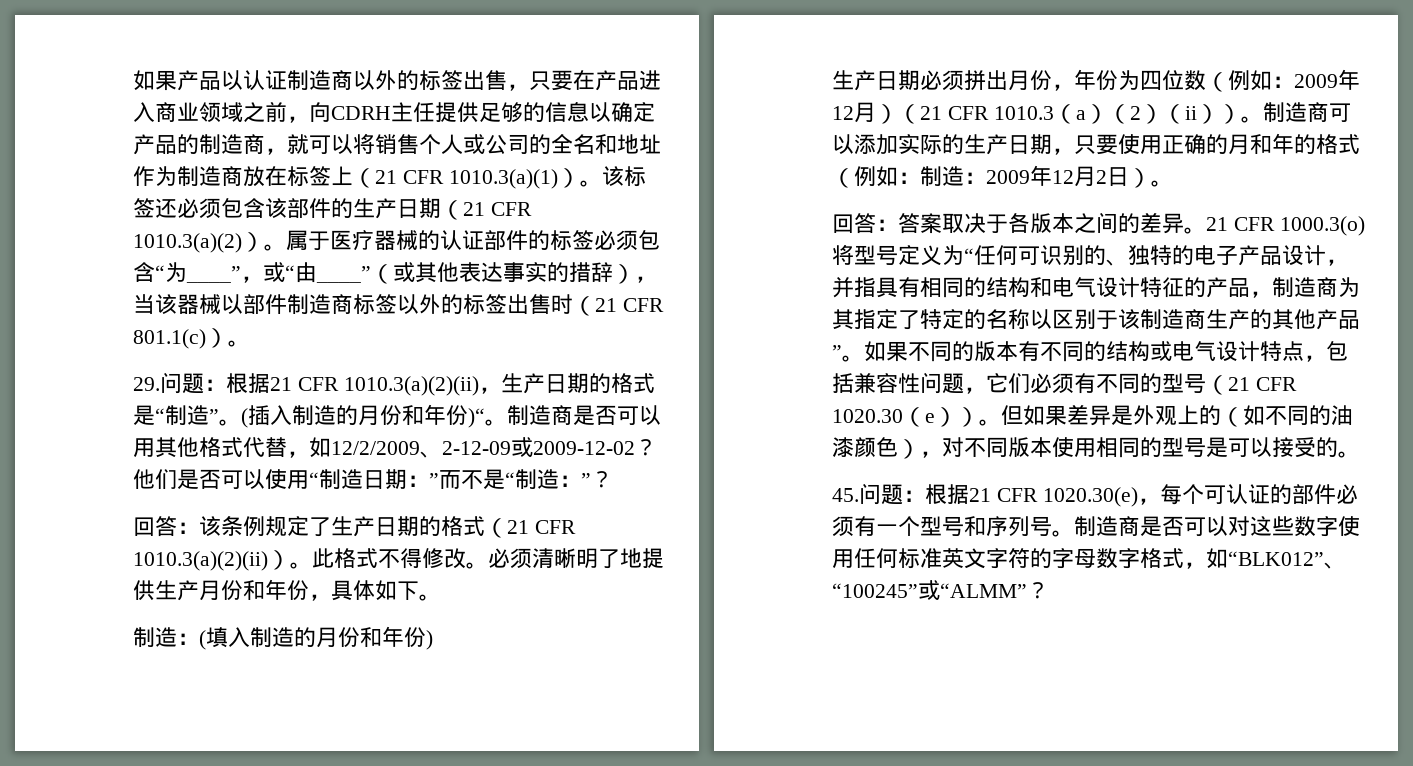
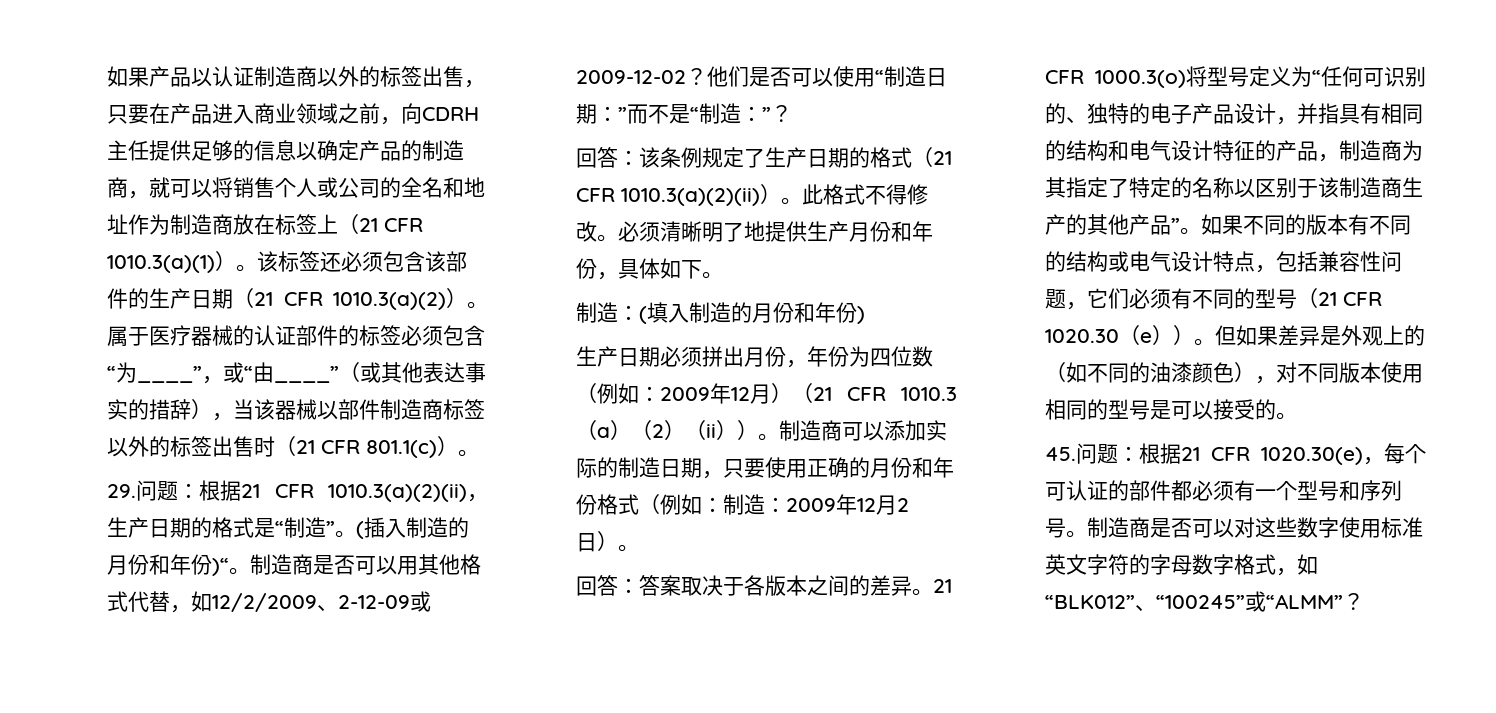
[964,134,1009,155] 生产 -> [618,457,661,478] 制造
[1250,133,1317,154] 和年的 -> [891,457,955,478] [576,494,598,515] 份和年份
(1336, 494) none -> [1171,480,1193,501] 都
[854,548,899,568] 任何 -> (1382, 528) none

